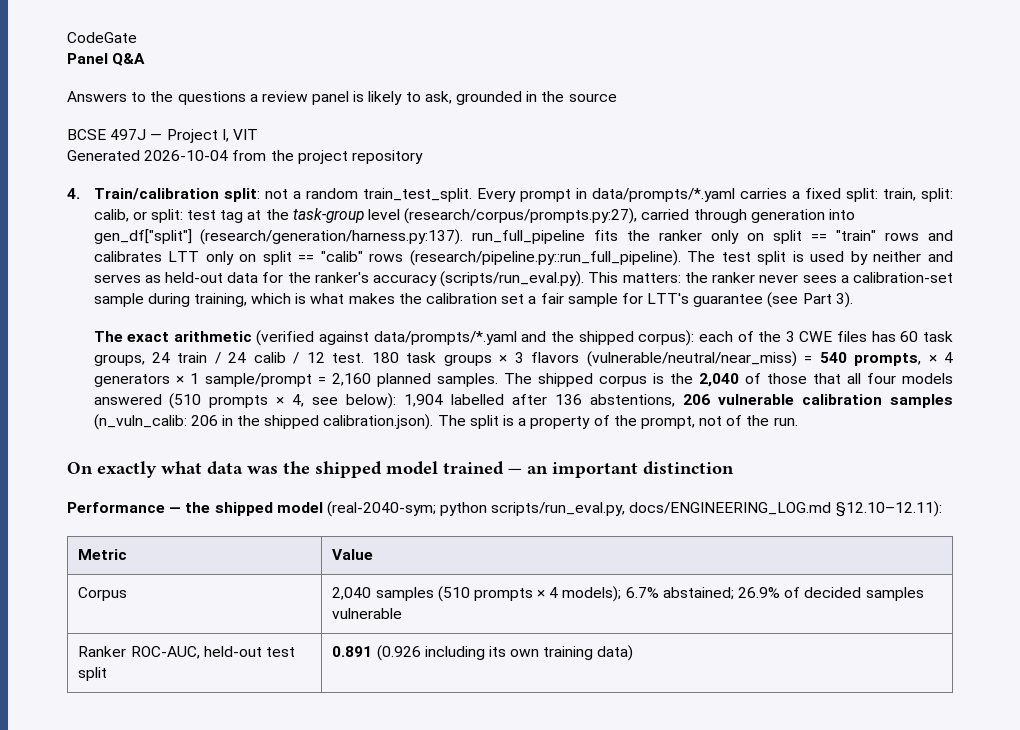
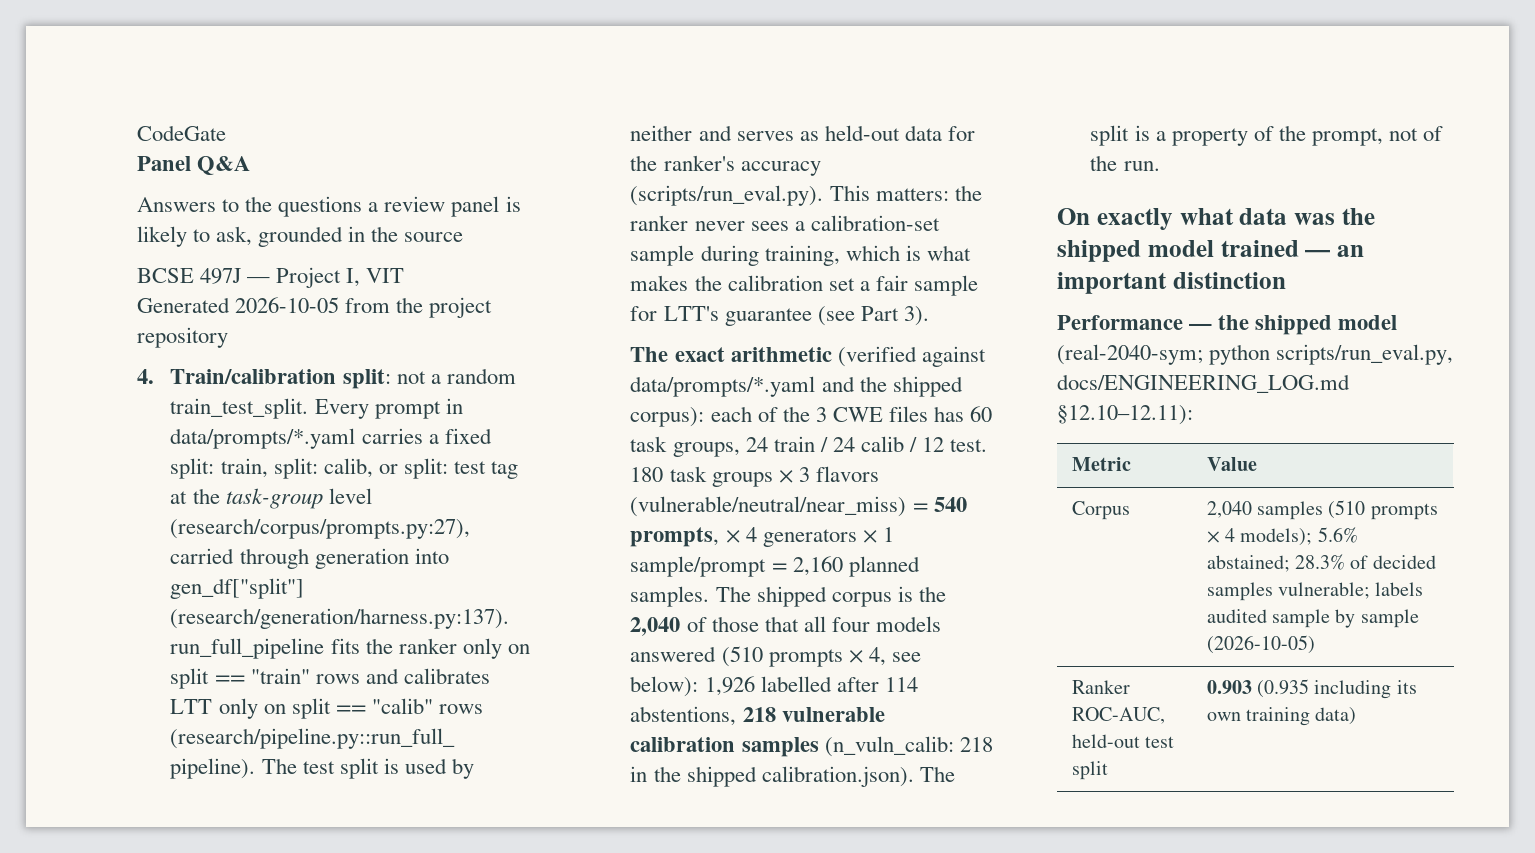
[144,150,229,161] 2026-10-04 -> [235,297,340,313] 2026-10-05
[404,394,444,407] 1,904 -> [704,676,755,696] 1,926
[555,394,711,407] 136 abstentions, 206 -> [884,677,918,692] [630,706,776,726] 114 abstentions, 218
[190,415,218,426] 206 -> [959,737,993,752] 218
[625,587,924,601] [332,608,403,619] 6.7% abstained; 26.9% of decided samples vulnerable -> [1317,527,1358,543] [1206,554,1436,572] [1206,582,1424,601] [1206,609,1419,628] [1206,635,1315,654] 5.6% abstained; 28.3% of decided samples vulnerable; labels audited sample by sample (2026-10-05)
[332,645,421,661] 0.891 (0.926 -> [1206,679,1310,698] 0.903 (0.935

